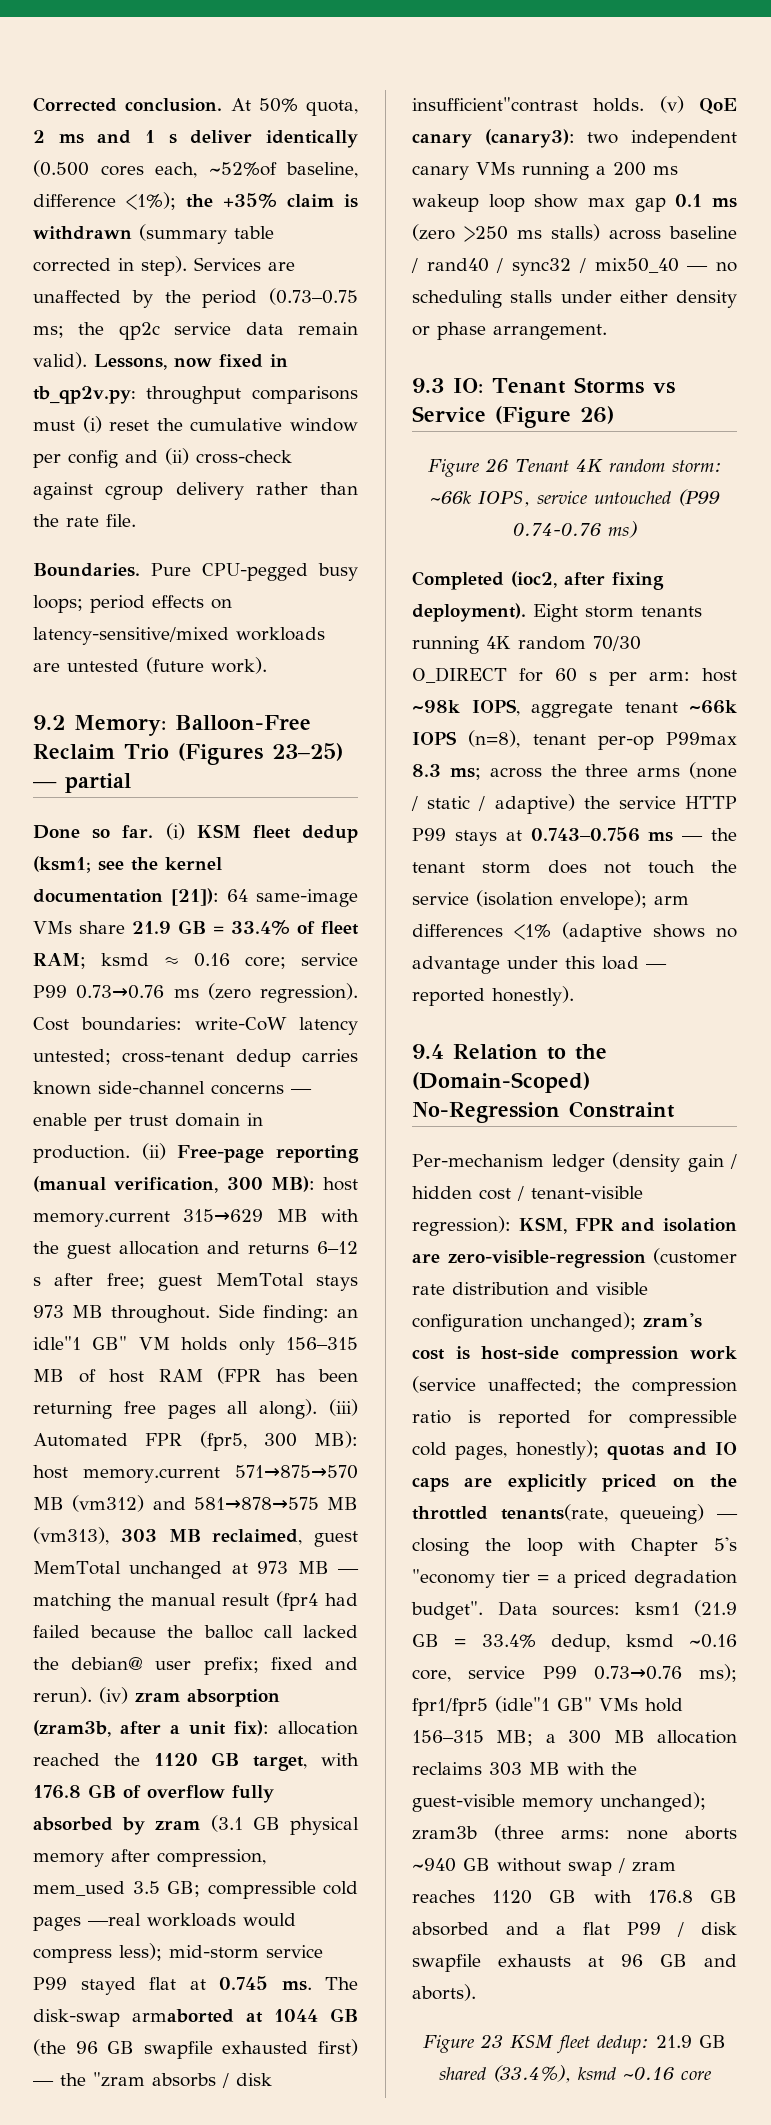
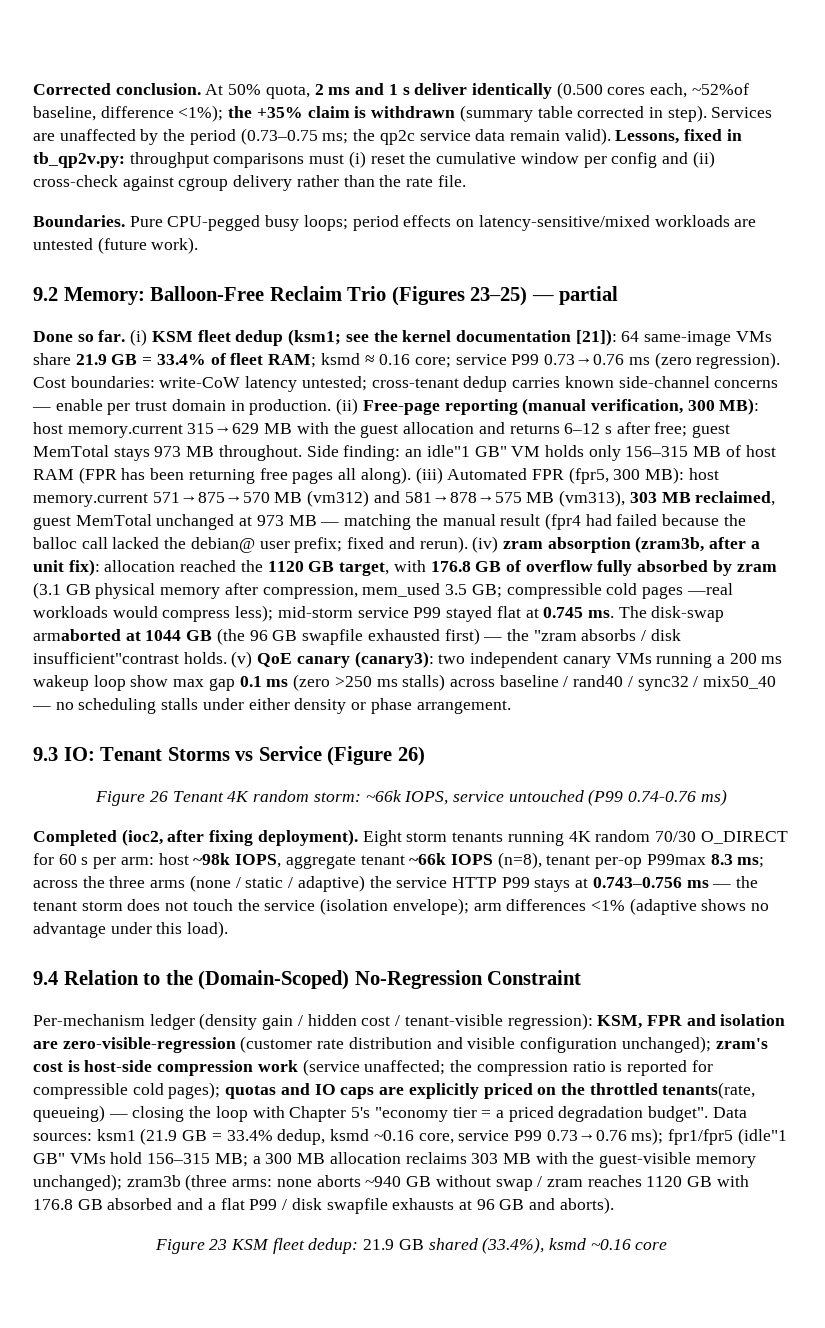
[174,358,212,367] now -> (680, 137) none
[602,956,667,970] [412,986,574,1006] load — reported honestly). -> [187,921,229,938] load).
[455,1440,599,1460] pages, honestly); -> [168,1082,221,1099] pages);

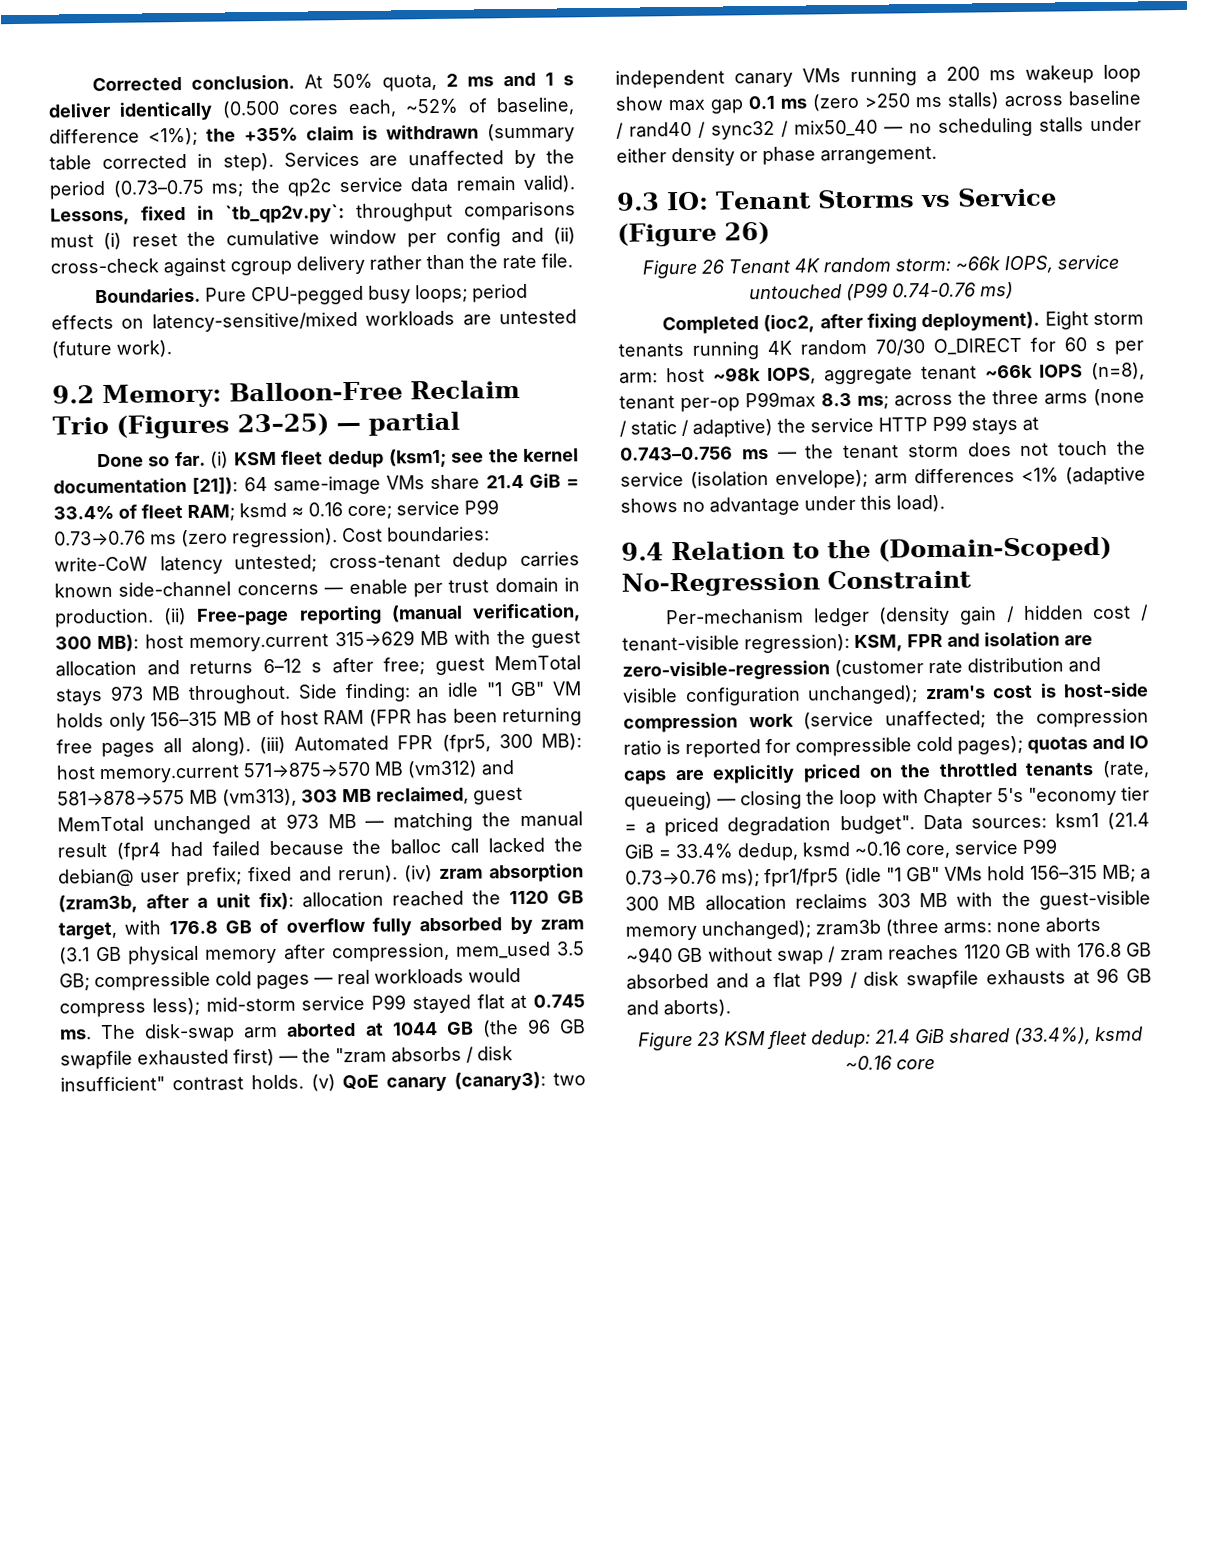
[691,83,749,95] ~52%of -> [405,98,488,115] ~52% of
[33,152,125,168] tb_qp2v.py: -> [225,204,345,224] `tb_qp2v.py`:
[75,354,138,365] 21.9 GB -> [485,473,561,489] 21.4 GiB
[426,445,470,457] idle"1 -> [447,682,504,697] idle "1
[686,583,733,595] —real -> [314,969,370,986] — real
[33,629,121,641] armaborted -> [244,1022,357,1039] arm aborted
[33,652,179,664] insufficient"contrast -> [60,1076,244,1092] insufficient" contrast
[662,1082,756,1099] tenants(rate, -> [1025,760,1150,778] tenants (rate,
[140,1128,208,1145] (21.9 GB -> [1107,812,1150,830] [624,844,655,859] (21.4 GiB
[737,1128,787,1145] (idle"1 -> [843,867,902,886] (idle "1
[363,1239,424,1250] 21.9 GB -> [874,1028,945,1044] 21.4 GiB

